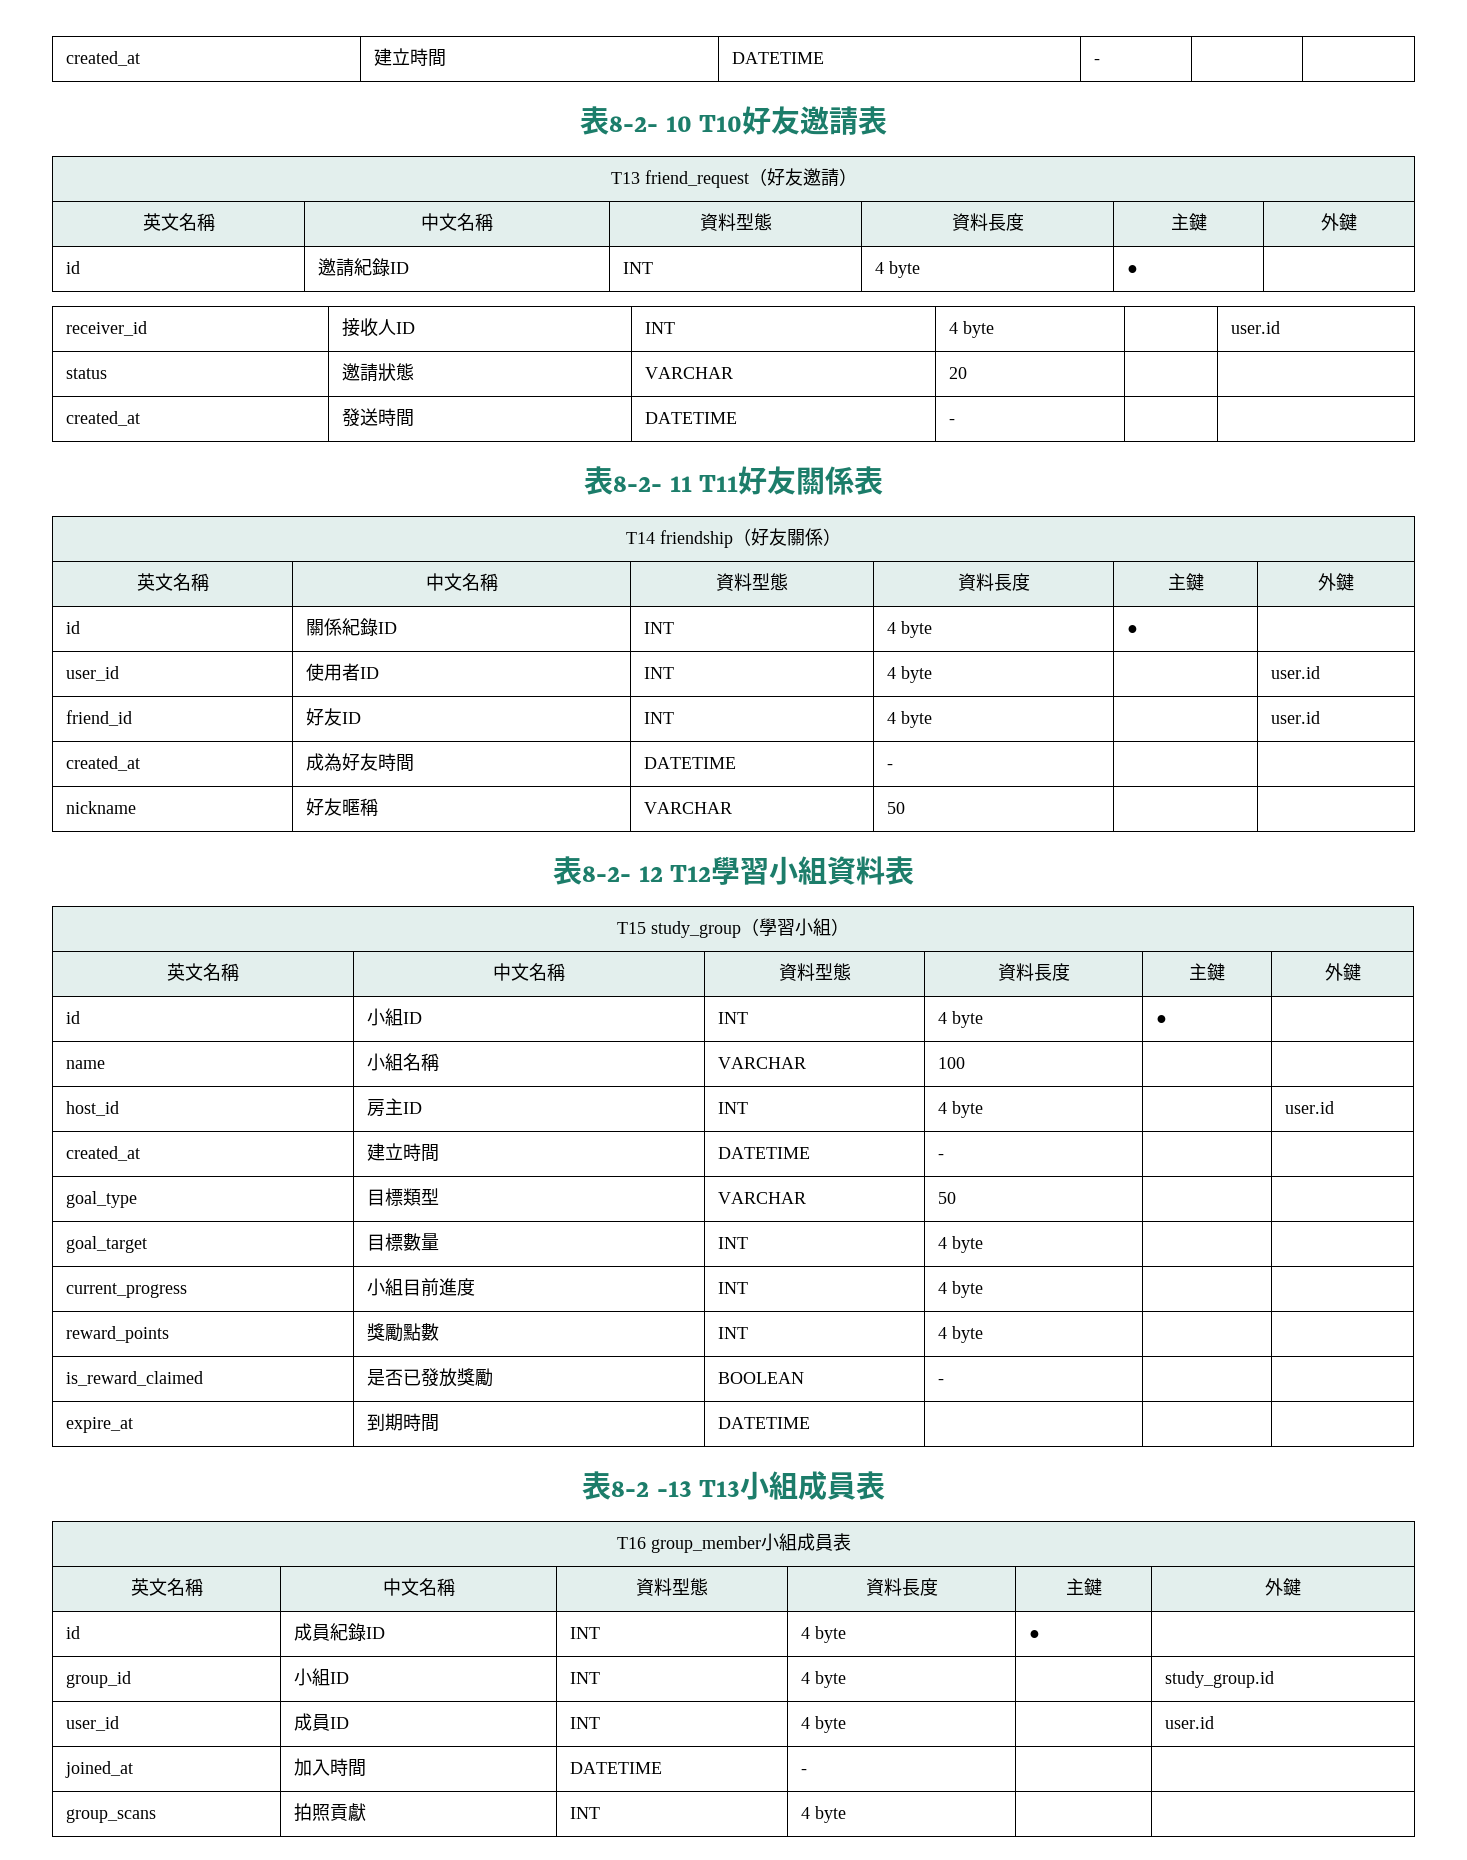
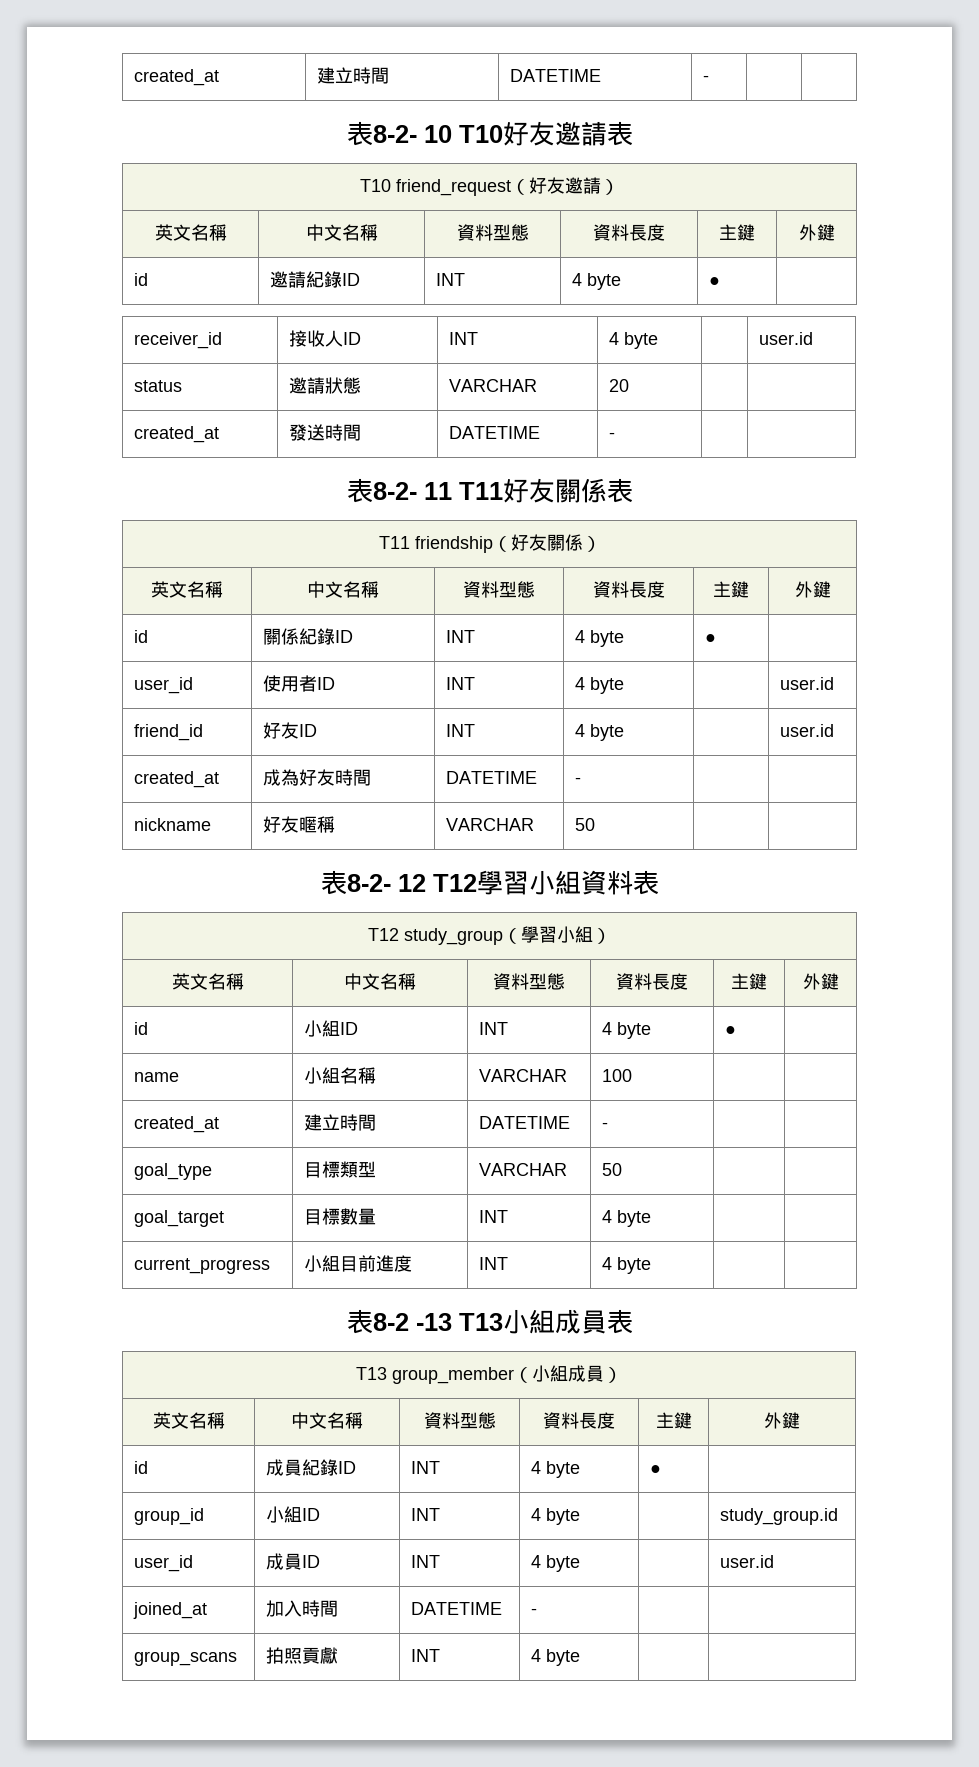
[610,172,640,184] T13 -> [360,179,391,192] T10
[626,532,655,544] T14 -> [378,536,410,549] T11
[617,922,646,934] T15 -> [368,928,399,941] T12
[66,1101,120,1116] [367,1098,423,1117] [718,1102,749,1114] [938,1101,984,1118] [1285,1101,1335,1114] // host_id | 房主ID | INT | 4 byte | | user.id -> (632, 1075) none
[66,1326,170,1343] [367,1323,440,1342] [718,1327,749,1339] [938,1326,984,1343] [66,1371,204,1386] [367,1368,494,1387] [718,1372,805,1384] [938,1379,945,1384] [66,1417,134,1433] [367,1413,440,1432] [718,1417,811,1429] // reward_points | 獎勵點數 | INT | 4 byte | | // is_reward_claimed | 是否已發放獎勵 | BOOLEAN | - | | // expire_at | 到期時間 | DATETIME | | | -> (651, 1265) none
[616,1533,851,1553] T16 group_member小組成員表 -> [356,1365,622,1384] T13 group_member（小組成員）

